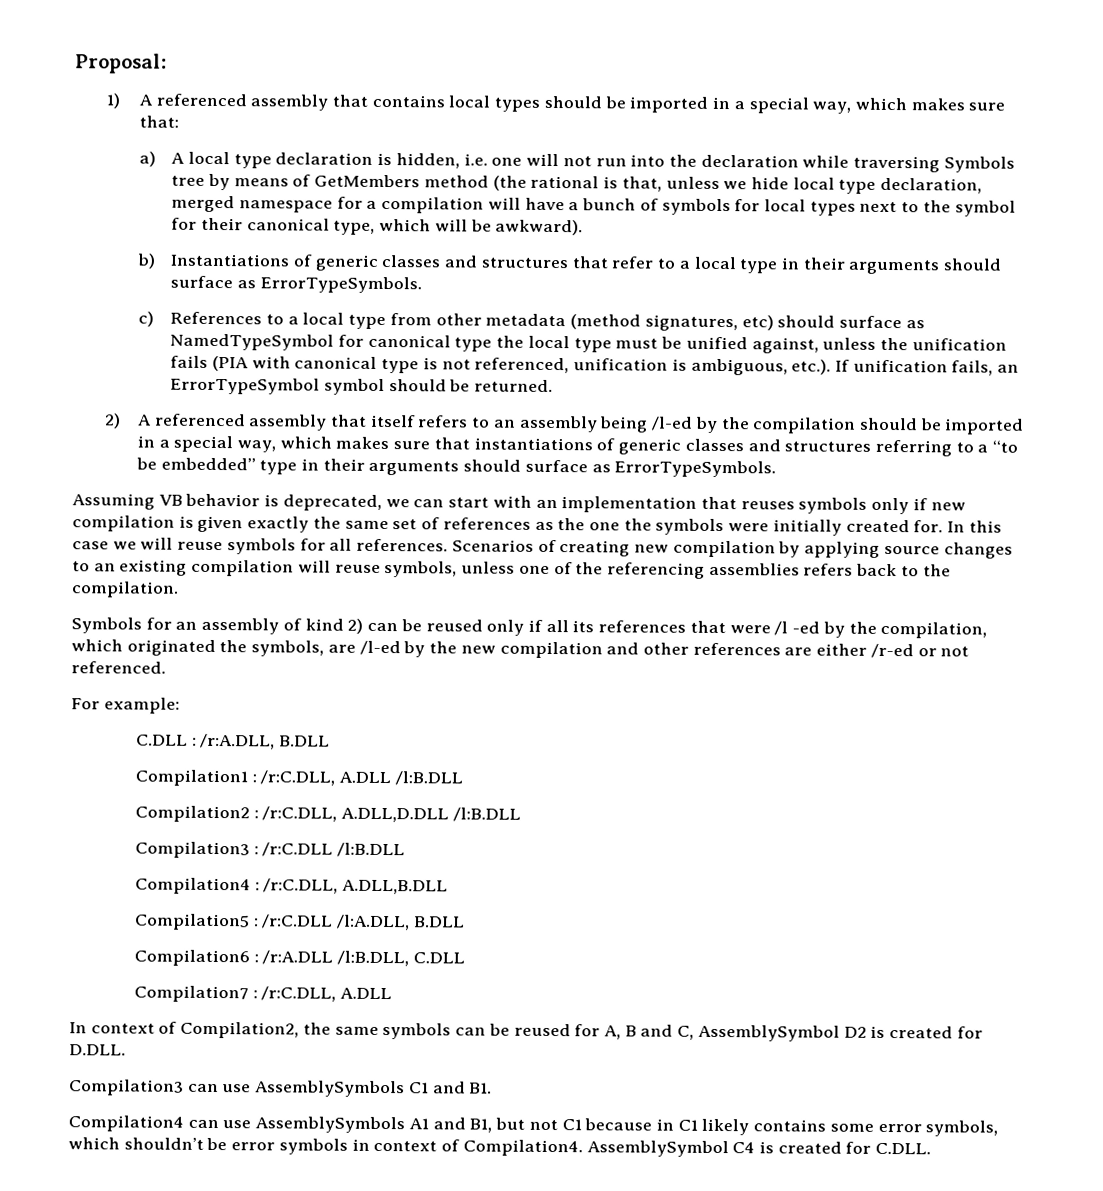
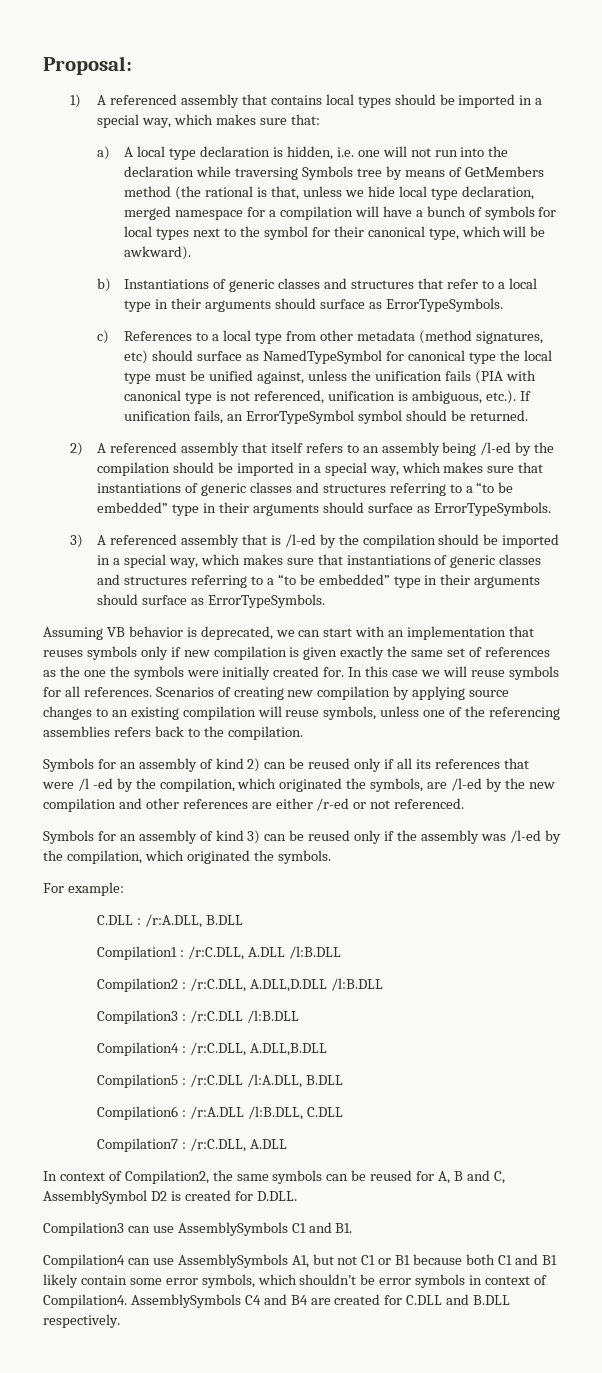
(777, 469) none -> [70,534,560,548] [97,554,542,568] [97,574,541,588] [97,594,325,608] // 3) A referenced assembly that is /l-ed by the compilation should be imported in a special way, which makes sure that instantiations of generic classes and structures referring to a “to be embedded” type in their arguments should surface as ErrorTypeSymbols.
(166, 667) none -> [43,830,561,844] [43,850,331,864] // Symbols for an assembly of kind 3) can be reused only if the assembly was /l-ed by the compilation, which originated the symbols.
[408,1117,827,1136] A1 and B1, but not C1 because in C1 likely contains -> [291,1254,557,1268] [43,1274,127,1288] A1, but not C1 or B1 because both C1 and B1 likely contain
[586,1140,932,1158] AssemblySymbol C4 is created for C.DLL. -> [130,1294,511,1308] [43,1314,120,1328] AssemblySymbols C4 and B4 are created for C.DLL and B.DLL respectively.

